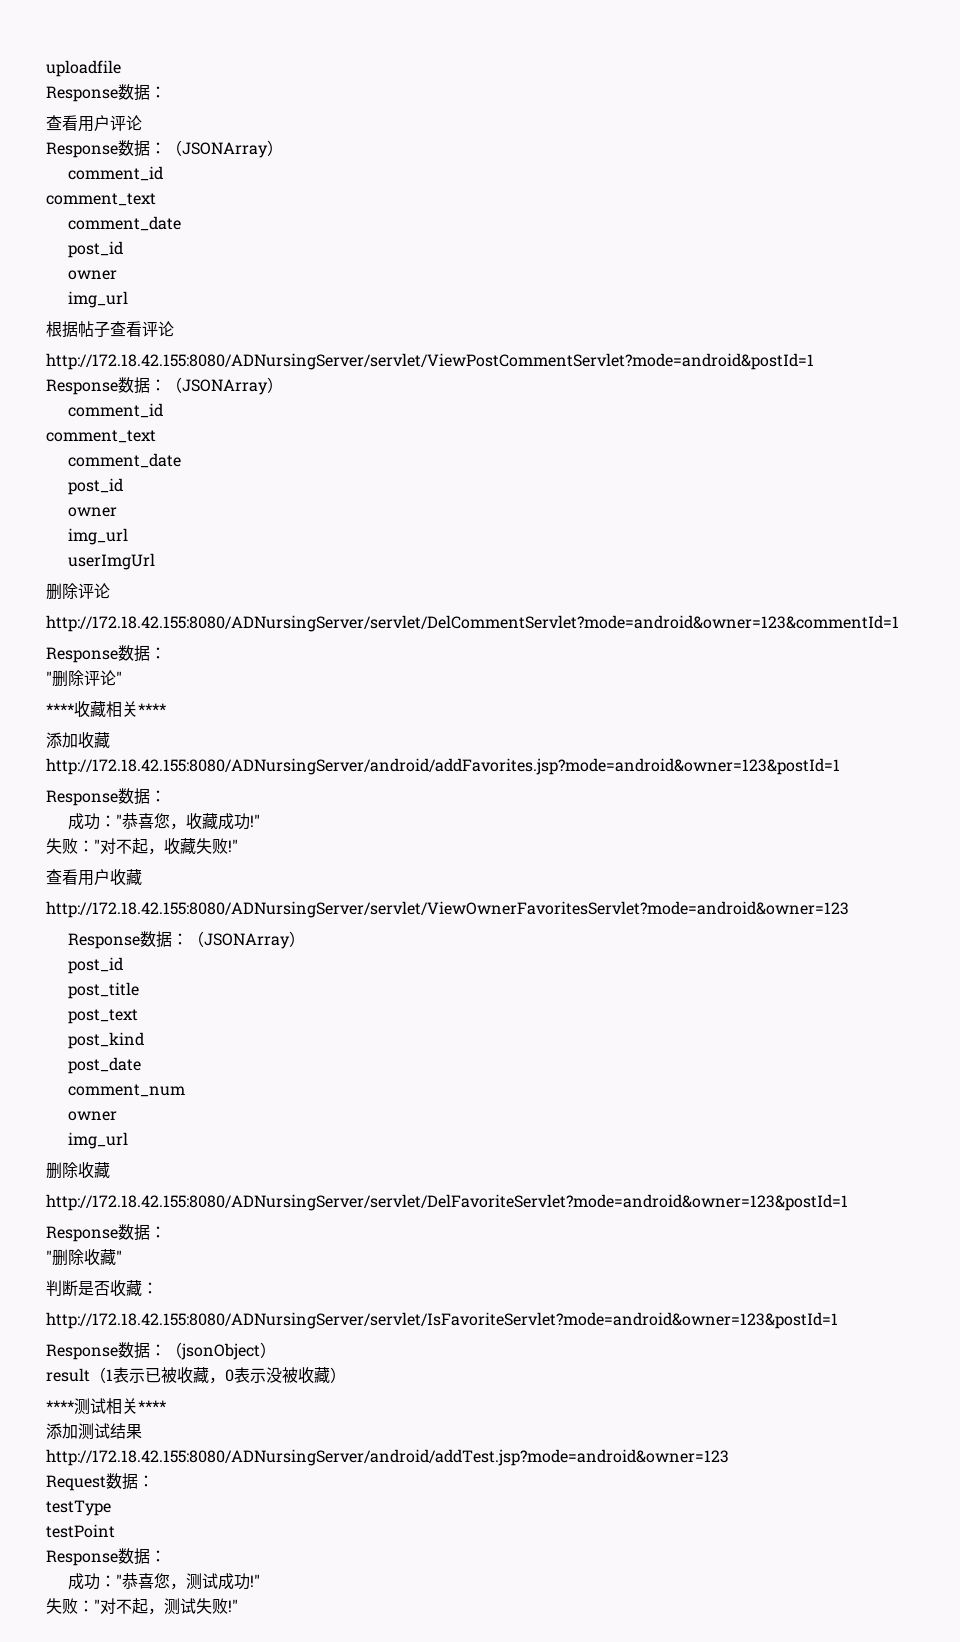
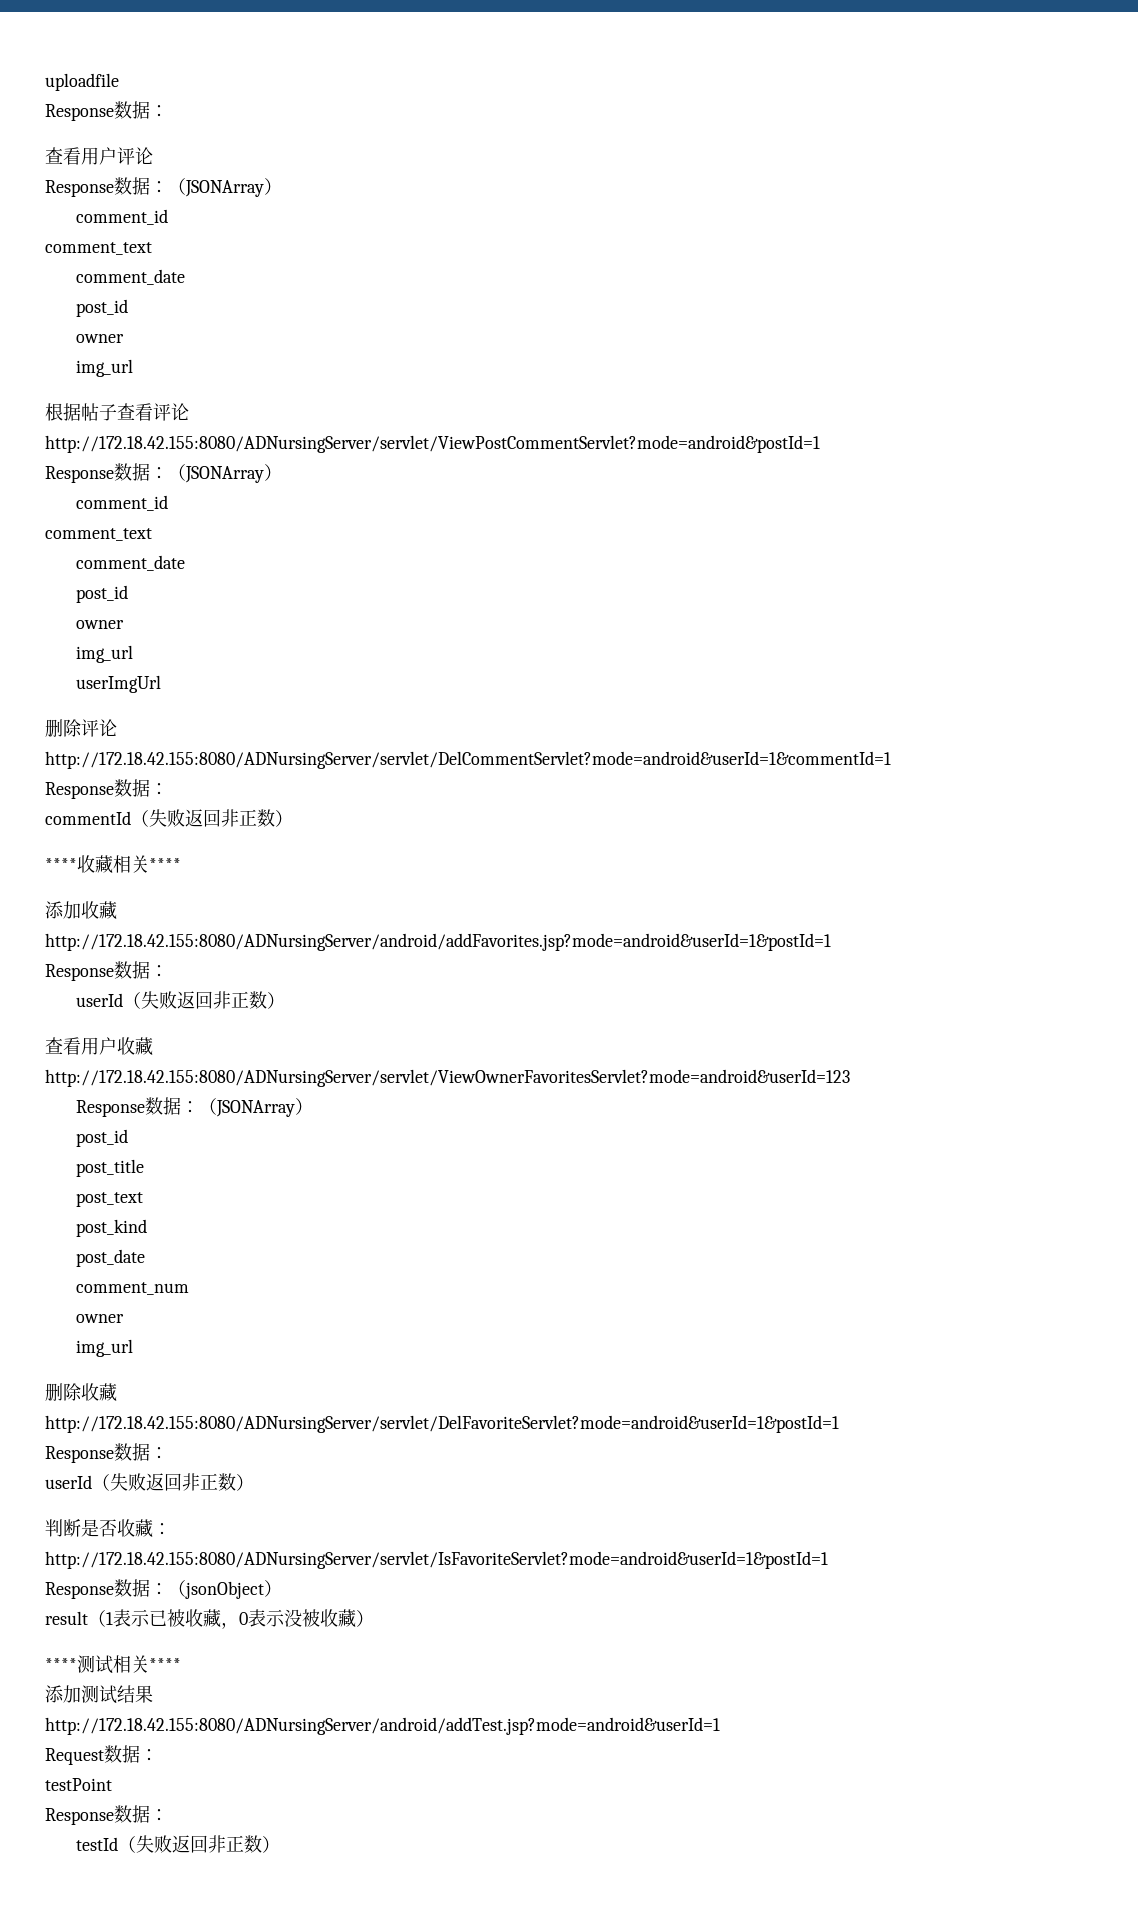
[46,615,899,632] [46,645,166,663] [46,670,122,687] http://172.18.42.155:8080/ADNursingServer/servlet/DelCommentServlet?mode=android&owner=123&commentId=1 // Response数据： // "删除评论" -> [45,751,891,769] [45,779,168,799] [45,809,293,827] http://172.18.42.155:8080/ADNursingServer/servlet/DelCommentServlet?mode=android&userId=1&commentId=1 // Response数据： // commentId（失败返回非正数）
[46,758,840,775] [46,788,166,806] [67,813,260,830] [46,838,238,855] http://172.18.42.155:8080/ADNursingServer/android/addFavorites.jsp?mode=android&owner=123&postId=1 // Response数据： // 成功："恭喜您，收藏成功!" // 失败："对不起，收藏失败!" -> [45,933,831,951] [45,961,168,981] [75,991,285,1009] http://172.18.42.155:8080/ADNursingServer/android/addFavorites.jsp?mode=android&userId=1&postId=1 // Response数据： // userId（失败返回非正数）
[46,901,849,918] http://172.18.42.155:8080/ADNursingServer/servlet/ViewOwnerFavoritesServlet?mode=android&owner=123 -> [45,1069,850,1087] http://172.18.42.155:8080/ADNursingServer/servlet/ViewOwnerFavoritesServlet?mode=android&userId=123
[46,1194,848,1211] [46,1224,166,1242] [46,1249,122,1266] http://172.18.42.155:8080/ADNursingServer/servlet/DelFavoriteServlet?mode=android&owner=123&postId=1 // Response数据： // "删除收藏" -> [45,1415,839,1433] [45,1443,168,1463] [45,1473,254,1491] http://172.18.42.155:8080/ADNursingServer/servlet/DelFavoriteServlet?mode=android&userId=1&postId=1 // Response数据： // userId（失败返回非正数）
[46,1312,838,1329] http://172.18.42.155:8080/ADNursingServer/servlet/IsFavoriteServlet?mode=android&owner=123&postId=1 -> [45,1551,828,1569] http://172.18.42.155:8080/ADNursingServer/servlet/IsFavoriteServlet?mode=android&userId=1&postId=1
[46,1449,729,1466] http://172.18.42.155:8080/ADNursingServer/android/addTest.jsp?mode=android&owner=123 -> [45,1717,720,1735] http://172.18.42.155:8080/ADNursingServer/android/addTest.jsp?mode=android&userId=1
[46,1500,111,1516] // testType -> (158, 1755) none
[67,1573,260,1590] [46,1598,238,1615] 成功："恭喜您，测试成功!" // 失败："对不起，测试失败!" -> [75,1835,280,1853] testId（失败返回非正数）

